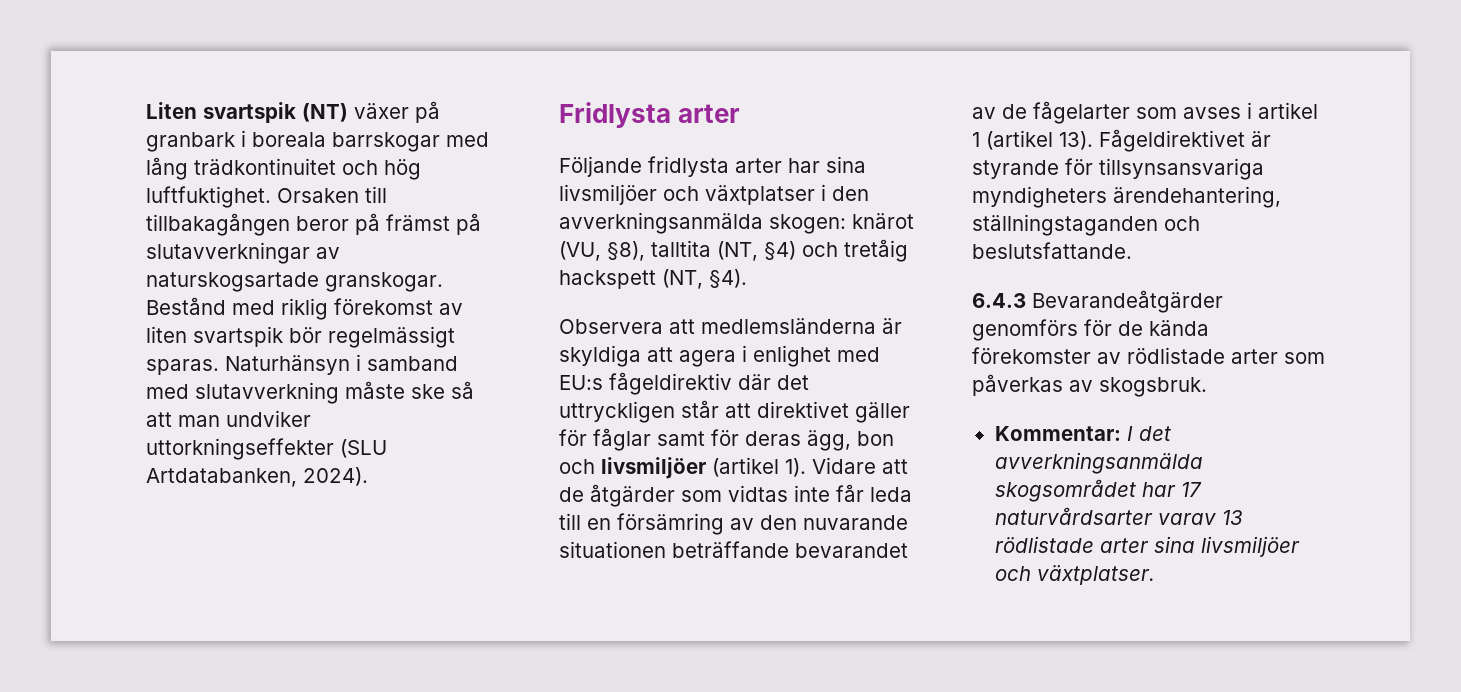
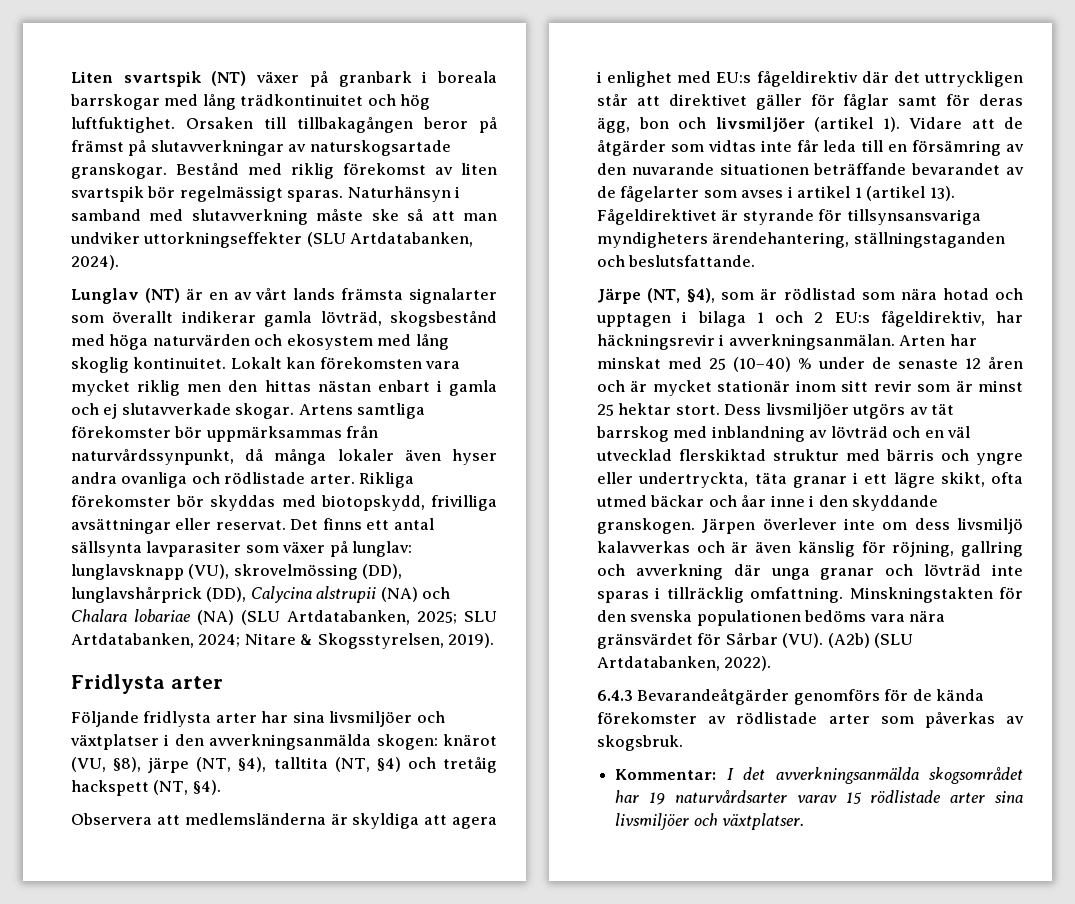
(368, 476) none -> [71,288,497,304] [71,311,497,327] [71,334,449,350] [71,357,461,373] [71,380,497,396] [71,403,426,419] [71,426,379,442] [71,449,497,465] [71,472,415,488] [71,495,498,511] [71,518,434,534] [71,541,413,557] [71,564,403,580] [71,586,451,603] [71,609,497,625] [71,633,495,649] // Lunglav (NT) är en av vårt lands främsta signalarter som överallt indikerar gamla lövträd, skogsbestånd med höga naturvärden och ekosystem med lång skoglig kontinuitet. Lokalt kan förekomsten vara mycket riklig men den hittas nästan enbart i gamla och ej slutavverkade skogar. Artens samtliga förekomster bör uppmärksammas från naturvårdssynpunkt, då många lokaler även hyser andra ovanliga och rödlistade arter. Rikliga förekomster bör skyddas med biotopskydd, frivilliga avsättningar eller reservat. Det finns ett antal sällsynta lavparasiter som växer på lunglav: lunglavsknapp (VU), skrovelmössing (DD), lunglavshårprick (DD), Calycina alstrupii (NA) och Chalara lobariae (NA) (SLU Artdatabanken, 2025; SLU Artdatabanken, 2024; Nitare & Skogsstyrelsen, 2019).
(645, 251) none -> [148,757,267,773] järpe (NT, §4),
(1132, 250) none -> [597,288,1023,304] [596,311,1023,327] [597,334,977,350] [597,357,1023,372] [597,380,1024,396] [597,403,955,419] [596,426,971,442] [596,449,1023,465] [597,472,1023,488] [596,495,939,511] [597,518,1023,534] [597,541,1023,557] [597,564,1023,580] [597,587,1023,603] [597,610,946,626] [597,633,914,649] [597,656,772,671] // Järpe (NT, §4), som är rödlistad som nära hotad och upptagen i bilaga 1 och 2 EU:s fågeldirektiv, har häckningsrevir i avverkningsanmälan. Arten har minskat med 25 (10–40) % under de senaste 12 åren och är mycket stationär inom sitt revir som är minst 25 hektar stort. Dess livsmiljöer utgörs av tät barrskog med inblandning av lövträd och en väl utvecklad flerskiktad struktur med bärris och yngre eller undertryckta, täta granar i ett lägre skikt, ofta utmed bäckar och åar inne i den skyddande granskogen. Järpen överlever inte om dess livsmiljö kalavverkas och är även känslig för röjning, gallring och avverkning där unga granar och lövträd inte sparas i tillräcklig omfattning. Minskningstakten för den svenska populationen bedöms vara nära gränsvärdet för Sårbar (VU). (A2b) (SLU Artdatabanken, 2022).
[1180,482,1202,497] 17 -> [648,792,665,805] 19
[1221,510,1243,525] 13 -> [845,792,862,804] 15

